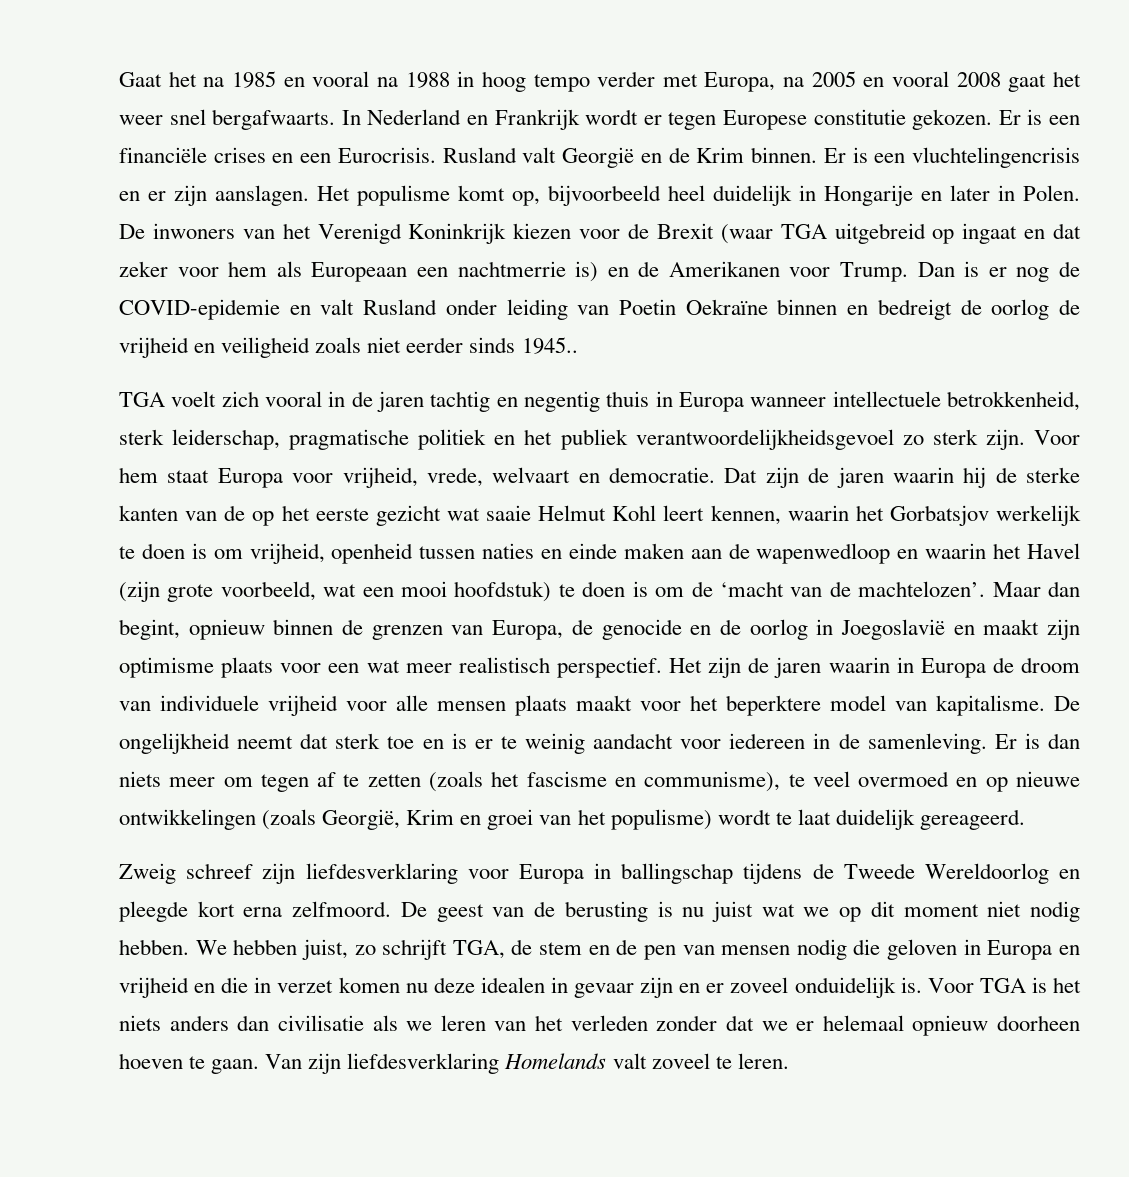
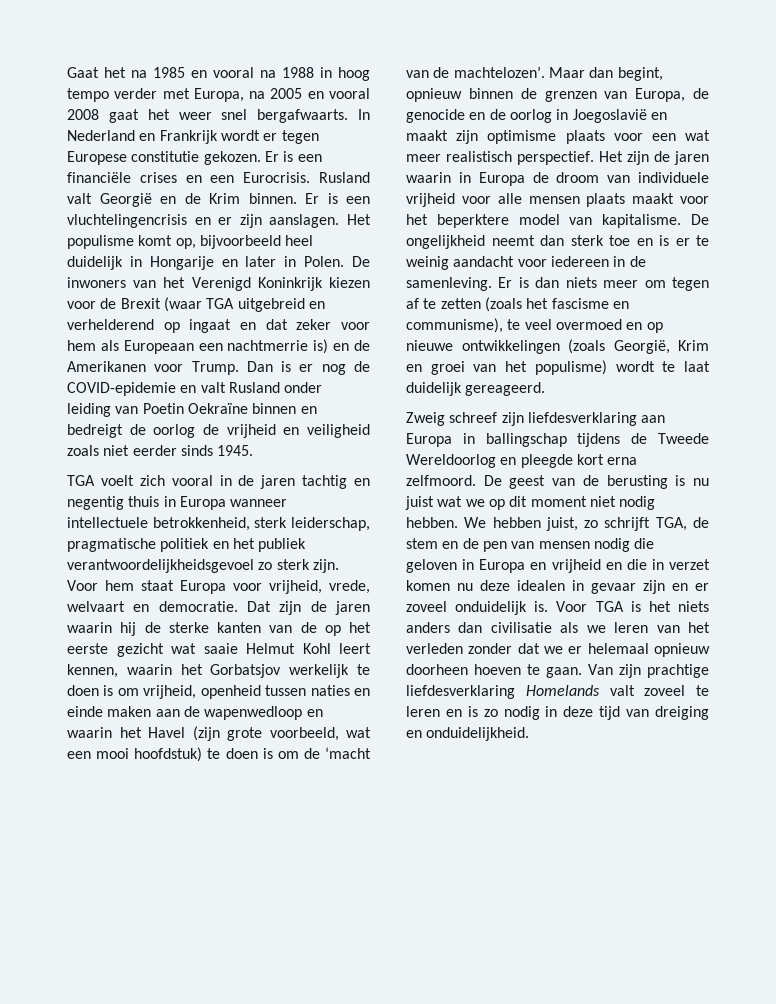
(926, 233) none -> [308,301,325,309] [67,319,154,330] en verhelderend
[521,337,578,354] 1945.. -> [217,445,254,456] 1945.
[300,733,329,749] dat -> [540,235,564,246] dan
[467,869,509,879] voor -> [641,415,666,423] aan
(342, 1063) none -> [647,664,709,678] prachtige
[737,1053,789,1069] leren. -> [406,706,709,720] [406,727,530,741] leren en is zo nodig in deze tijd van dreiging en onduidelijkheid.

